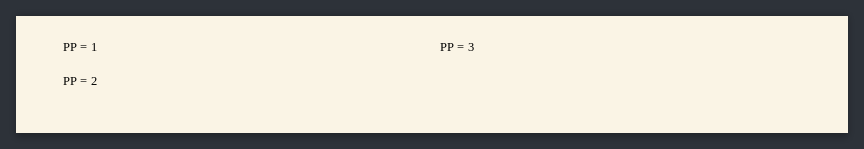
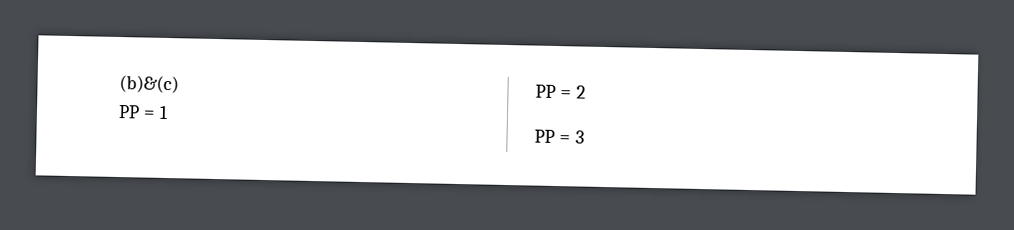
(63, 47) none -> [119,75,179,94] (b)&(c) //

